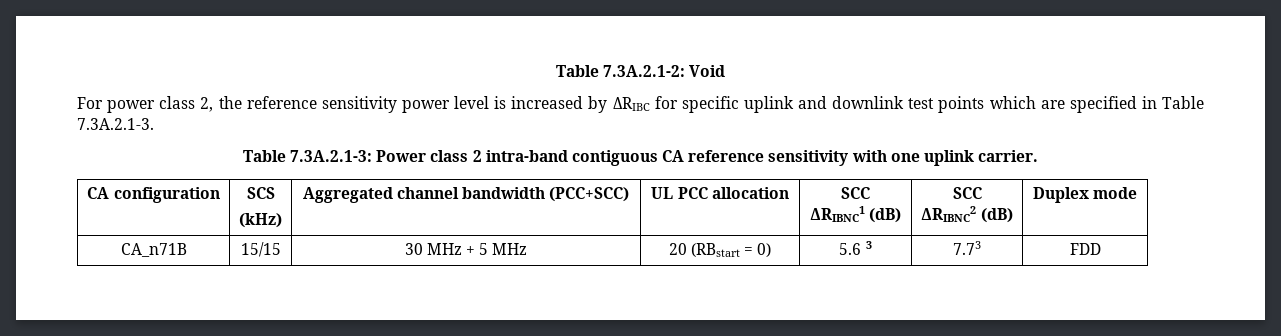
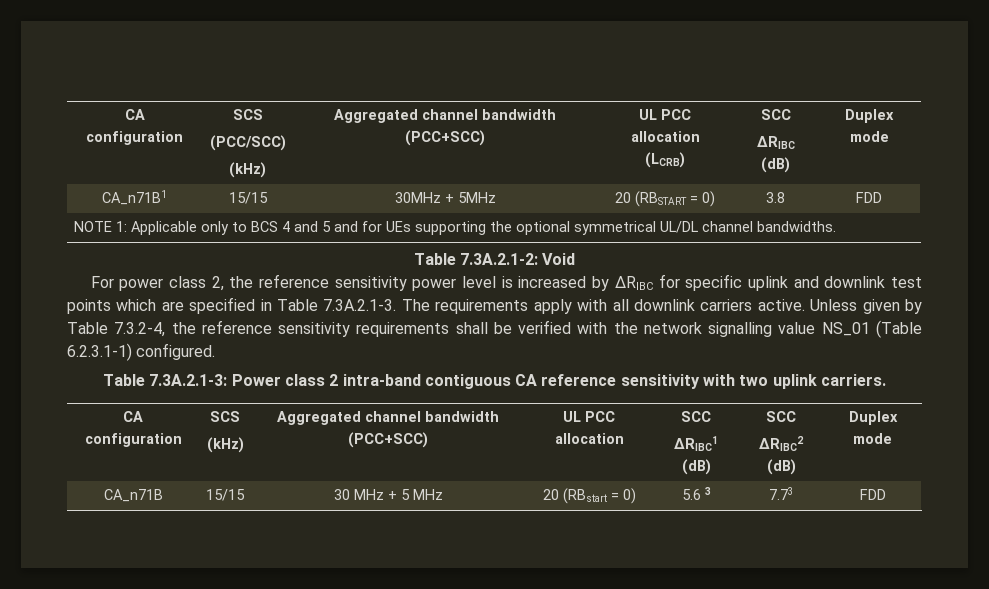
(555, 71) none -> [124,109,145,120] [86,131,183,145] [232,109,263,120] [209,135,286,151] [229,162,266,178] [334,109,556,123] [405,130,485,146] [639,109,691,120] [630,131,700,142] [645,152,685,168] [760,109,791,120] [756,136,795,149] [761,157,790,173] [845,109,894,123] [849,131,889,142] [102,190,167,205] [228,192,268,204] [394,192,496,203] [615,191,715,207] [766,192,785,203] [856,192,882,203] [74,221,837,235] CA configuration | SCS // (PCC/SCC) // (kHz) | Aggregated channel bandwidth (PCC+SCC) | UL PCC allocation // (LCRB) | SCC // ΔRIBC (dB) | Duplex mode // CA_n71B1 | 15/15 | 30MHz + 5MHz | 20 (RBSTART = 0) | 3.8 | FDD // NOTE 1: Applicable only to BCS 4 and 5 and for UEs supporting the optional symmetrical UL/DL channel bandwidths. //
(154, 124) none -> [401,299,922,314] [67,320,922,338] [67,343,216,361] The requirements apply with all downlink carriers active. Unless given by Table 7.3.2-4, the reference sensitivity requirements shall be verified with the network signalling value NS_01 (Table 6.2.3.1-1) configured.
[890,150,1039,166] one uplink carrier. -> [739,374,887,389] two uplink carriers.
[809,206,865,222] ΔRIBNC1 -> [674,436,718,451] ΔRIBC1
[921,206,977,222] ΔRIBNC2 -> [759,436,804,451] ΔRIBC2

